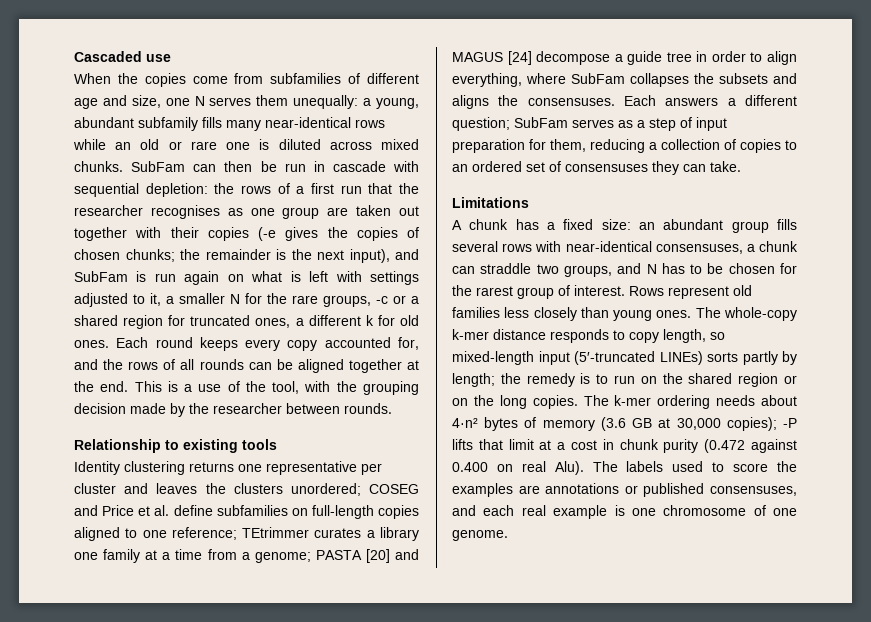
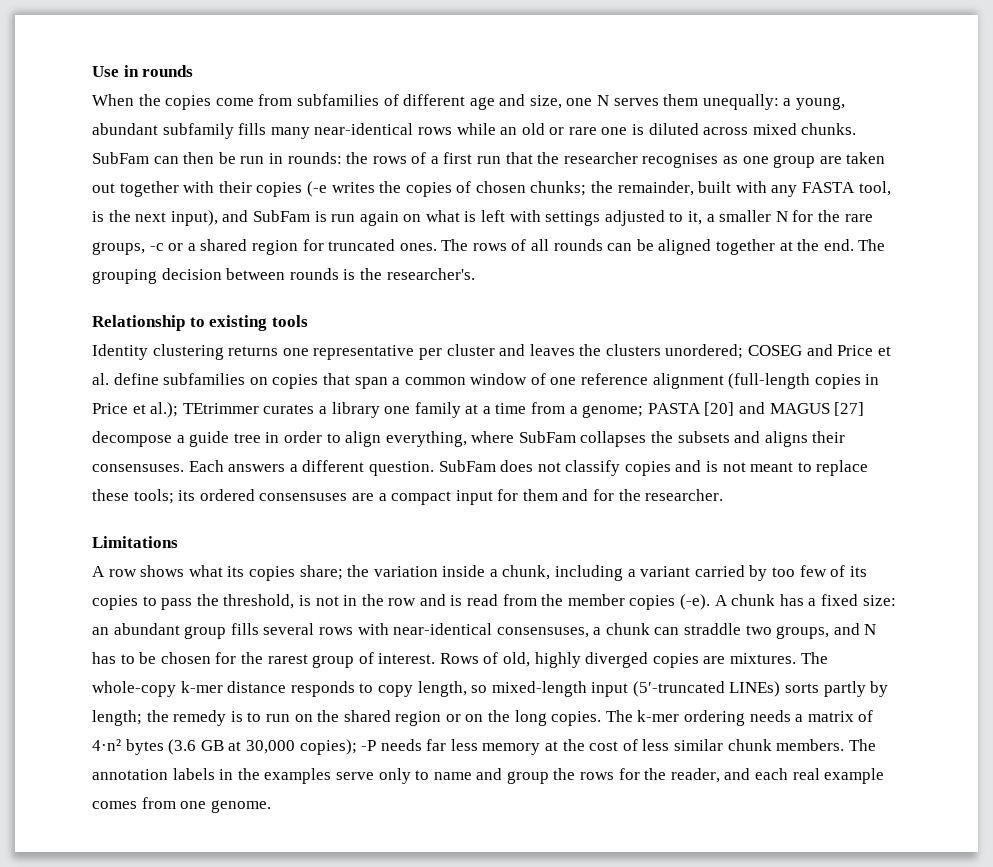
[74,51,171,62] Cascaded use -> [92,65,194,77] Use in rounds
[332,161,419,172] [74,183,208,197] cascade with sequential depletion: -> [287,152,342,164] rounds:
[285,227,319,241] gives -> [331,182,375,193] writes
[205,249,271,260] remainder -> [617,181,891,197] remainder, built with any FASTA tool,
[255,315,419,328] [74,337,419,351] [74,359,124,370] ones, a different k for old ones. Each round keeps every copy accounted for, and the -> [399,239,469,251] ones. The
[134,381,419,395] [74,403,392,417] This is a use of the tool, with the grouping decision made by the researcher between rounds. -> [858,239,886,251] [92,268,475,284] The grouping decision between rounds is the researcher's.
[311,505,419,519] [74,527,237,541] full-length copies aligned to one reference; -> [272,373,880,389] [92,402,179,418] copies that span a common window of one reference alignment (full-length copies in Price et al.);
[507,51,532,65] [24] -> [834,402,865,416] [27]
[498,95,519,106] the -> [812,431,846,443] their
[452,117,727,131] [452,139,797,153] [452,161,741,175] [452,197,529,208] question; SubFam serves as a step of input preparation for them, reducing a collection of copies to an ordered set of consensuses they can take. // Limitations // -> [368,460,869,476] [92,489,724,505] [92,536,178,548] [92,565,867,581] [92,594,711,610] question. SubFam does not classify copies and is not meant to replace these tools; its ordered consensuses are a compact input for them and for the researcher. // Limitations // A row shows what its copies share; the variation inside a chunk, including a variant carried by too few of its copies to pass the threshold, is not in the row and is read from the member copies (-e).
[668,285,752,299] [452,307,692,321] represent old families less closely than young ones. -> [483,652,797,668] of old, highly diverged copies are mixtures.
[761,395,797,406] [452,417,595,431] about 4·n² bytes of memory -> [795,710,874,722] [92,739,164,755] a matrix of 4·n² bytes
[452,439,797,453] [452,461,797,475] [452,483,797,497] [452,505,766,519] lifts that limit at a cost in chunk purity (0.472 against 0.400 on real Alu). The labels used to score the examples are annotations or published consensuses, and each real example is one chromosome of -> [380,739,876,755] [92,768,885,784] [92,797,176,809] needs far less memory at the cost of less similar chunk members. The annotation labels in the examples serve only to name and group the rows for the reader, and each real example comes from

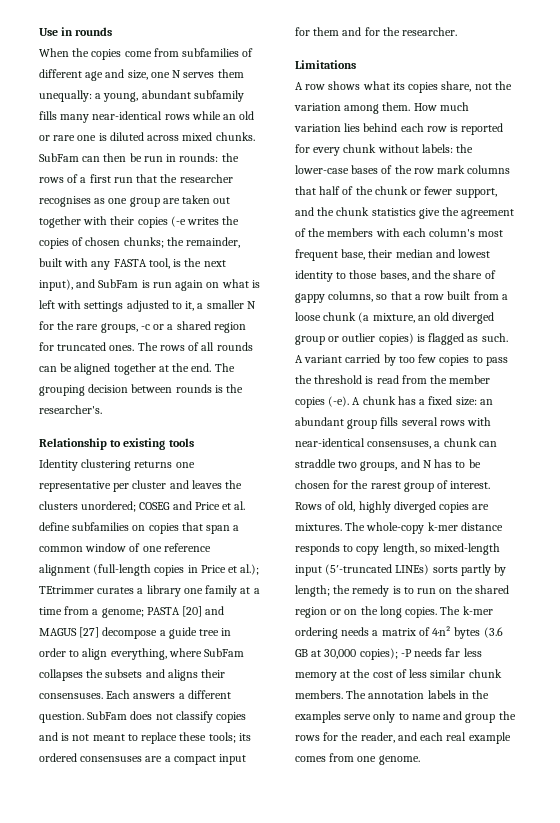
[299,565,636,581] share; the variation inside a chunk, including a -> [441,81,512,92] [294,102,469,114] [294,123,504,135] [295,144,474,156] [295,165,511,174] [295,186,497,198] [295,207,515,219] [295,228,504,237] [295,249,491,261] [295,270,496,282] [295,291,508,303] [295,312,495,324] [295,333,508,345] [295,355,303,363] share, not the variation among them. How much variation lies behind each row is reported for every chunk without labels: the lower-case bases of the row mark columns that half of the chunk or fewer support, and the chunk statistics give the agreement of the members with each column's most frequent base, their median and lowest identity to those bases, and the share of gappy columns, so that a row built from a loose chunk (a mixture, an old diverged group or outlier copies) is flagged as such. A
[830,565,867,577] of its -> (437, 358) none
[223,594,446,609] threshold, is not in the row and -> [314,375,363,384] threshold

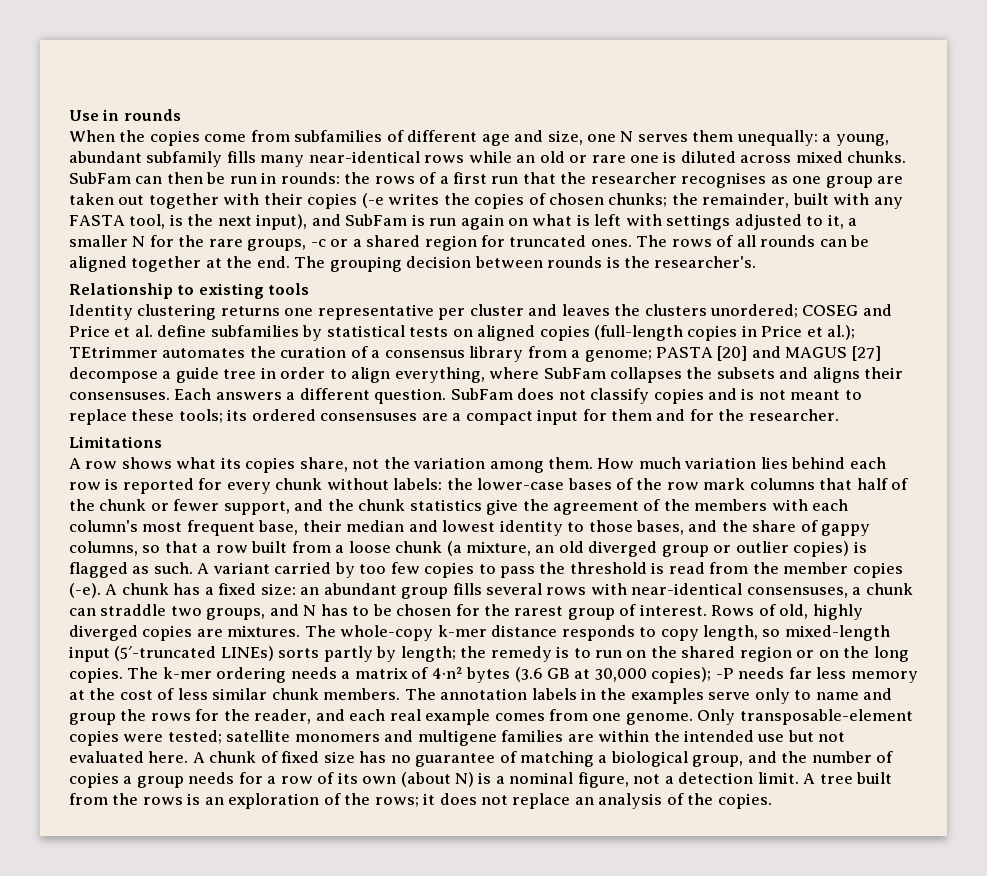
[132,522,240,534] [39,543,211,552] [39,564,90,576] on copies that span a common window of one reference alignment -> [302,325,590,341] by statistical tests on aligned copies
[97,585,260,597] [39,607,62,615] curates a library one family at a time -> [162,346,524,362] automates the curation of a consensus library
(420, 760) none -> [697,709,913,725] [69,730,846,746] [69,751,894,767] [69,772,893,788] [69,793,772,809] Only transposable-element copies were tested; satellite monomers and multigene families are within the intended use but not evaluated here. A chunk of fixed size has no guarantee of matching a biological group, and the number of copies a group needs for a row of its own (about N) is a nominal figure, not a detection limit. A tree built from the rows is an exploration of the rows; it does not replace an analysis of the copies.

